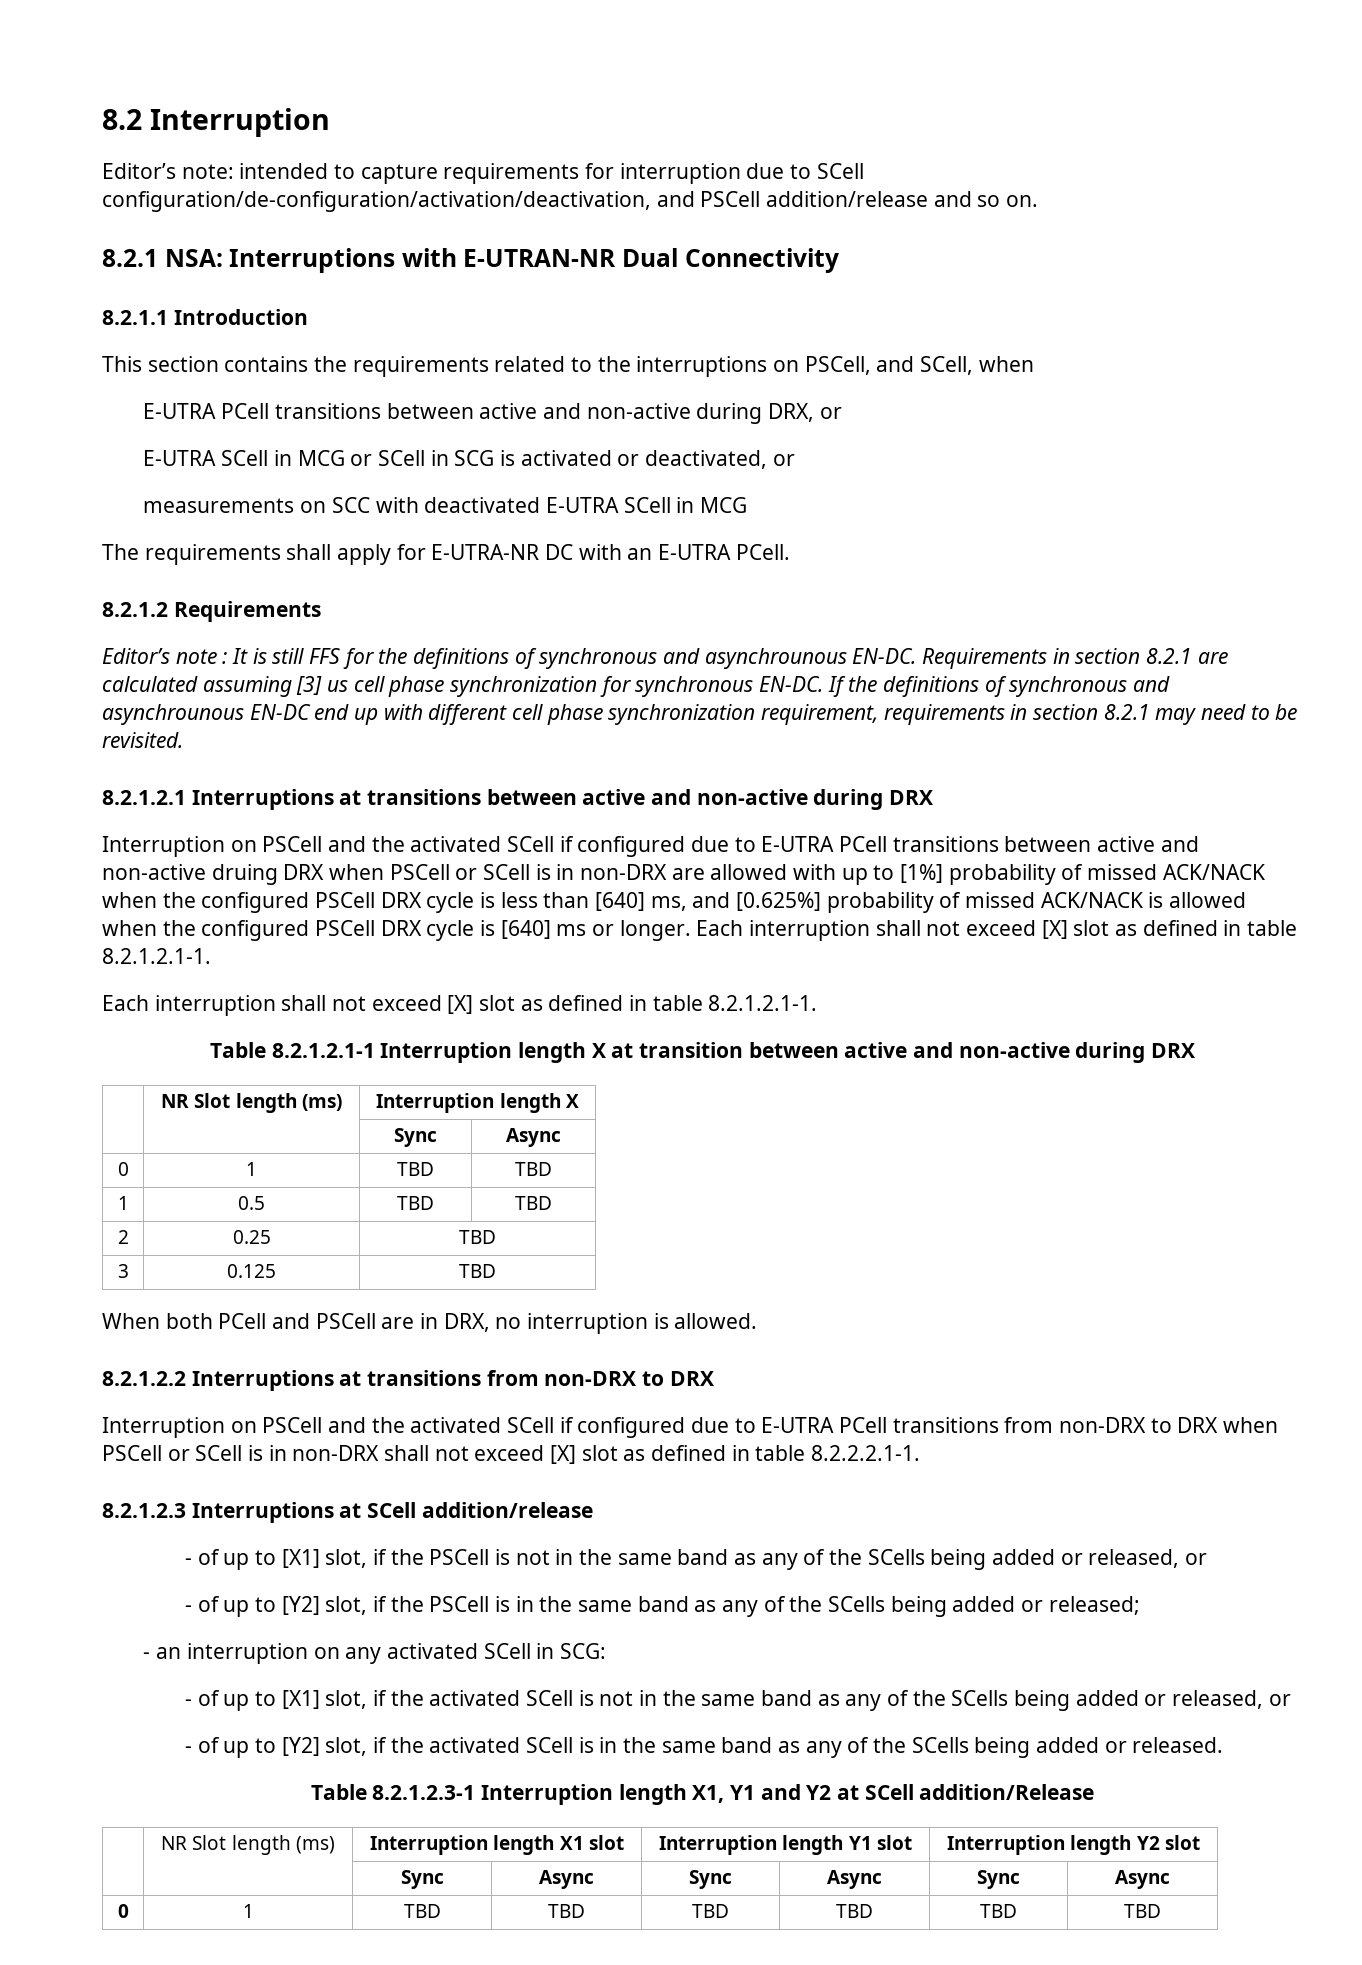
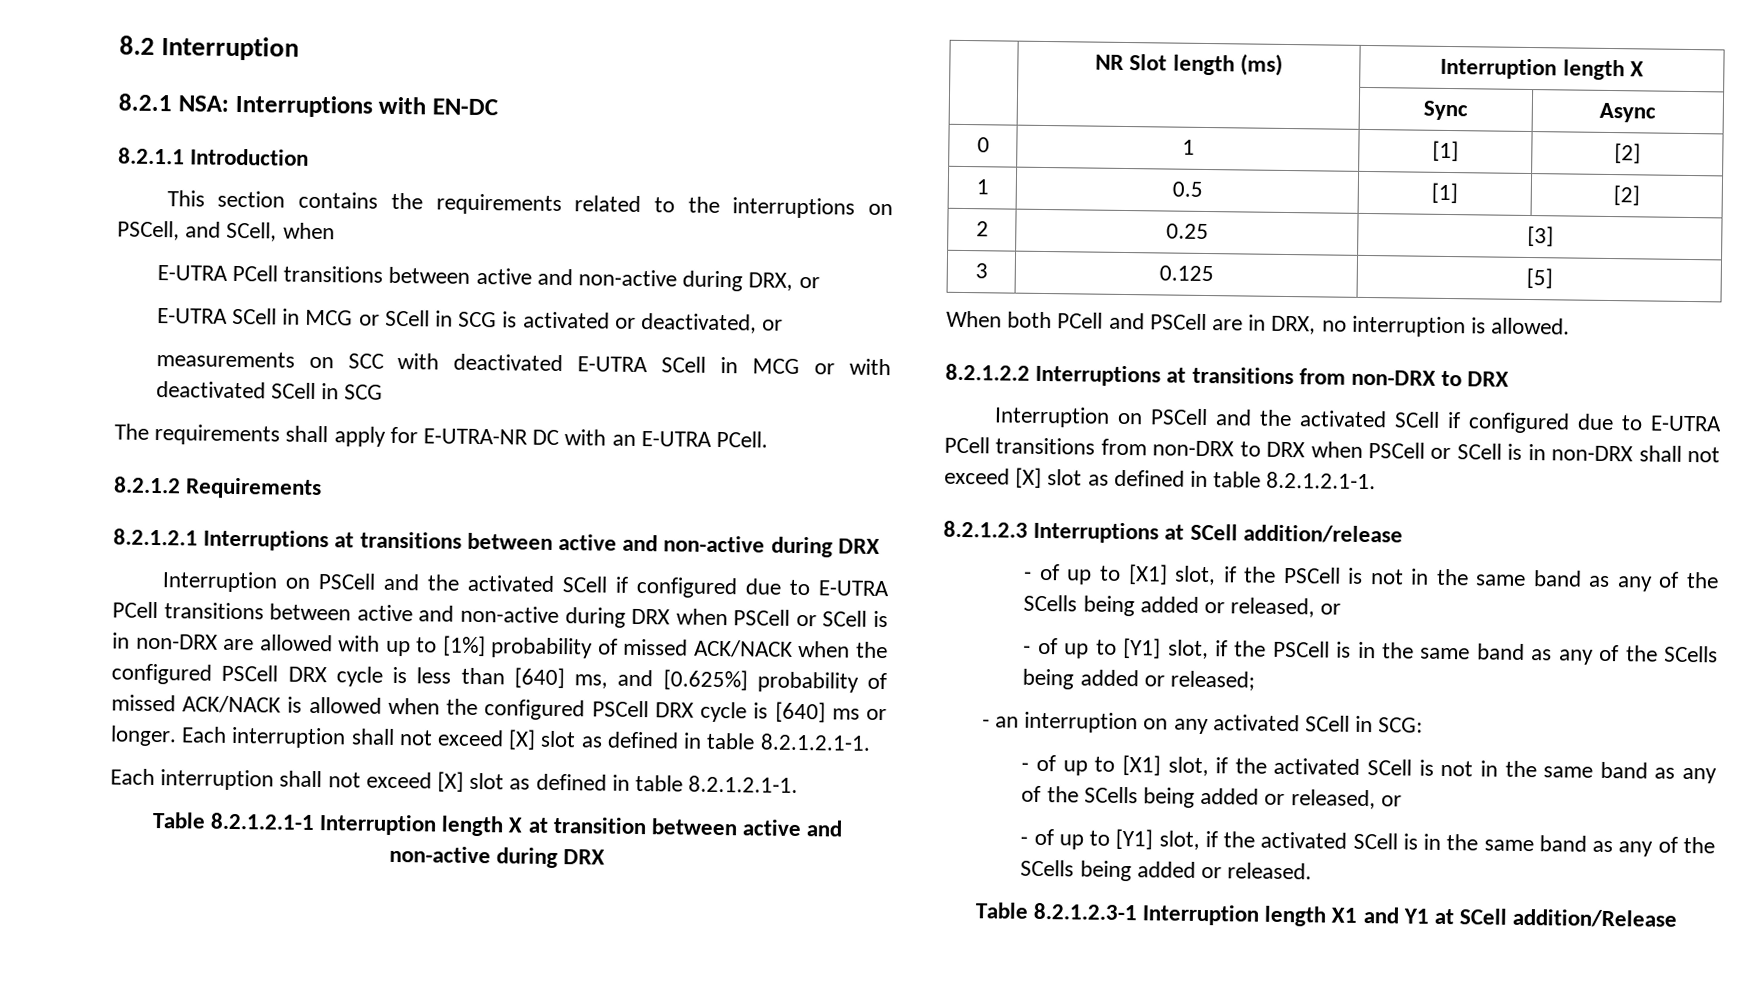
[102,163,864,184] [102,191,1039,212] // Editor’s note: intended to capture requirements for interruption due to SCell configuration/de-configuration/activation/deactivation, and PSCell addition/release and so on. -> (300, 48) none
[463,248,839,273] E-UTRAN-NR Dual Connectivity -> [432,98,498,116] EN-DC
(747, 505) none -> [814,358,891,376] [155,380,384,400] or with deactivated SCell in SCG
[102,648,1228,669] [102,676,1171,697] [102,704,1298,725] [102,732,183,748] // Editor’s note : It is still FFS for the definitions of synchronous and asynchrounous EN-DC. Requirements in section 8.2.1 are calculated assuming [3] us cell phase synchronization for synchronous EN-DC. If the definitions of synchronous and asynchrounous EN-DC end up with different cell phase synchronization requirement, requirements in section 8.2.1 may need to be revisited. -> (323, 488) none
[211,864,278,885] druing -> [564,607,626,628] during
[397,1162,434,1176] [515,1162,552,1176] TBD | TBD -> [1432,140,1459,162] [1614,143,1641,164] [1] | [2]
[397,1196,434,1210] [515,1196,552,1210] TBD | TBD -> [1431,182,1458,204] [1613,185,1640,206] [1] | [2]
[459,1230,496,1244] TBD -> [1526,225,1554,247] [3]
[459,1264,496,1278] TBD -> [1525,267,1553,289] [5]
[811,1445,921,1461] 8.2.2.2.1-1. -> [1266,471,1377,490] 8.2.1.2.1-1.
[281,1596,320,1615] [Y2] -> [1123,638,1162,659] [Y1]
[281,1737,320,1756] [Y2] -> [1115,828,1154,850] [Y1]
[692,1784,832,1803] X1, Y1 and Y2 -> [1331,906,1429,924] X1 and Y1
[161,1835,335,1855] [370,1835,624,1855] [659,1835,912,1855] [947,1835,1200,1855] [400,1870,444,1889] [539,1870,594,1889] [689,1870,732,1889] [827,1870,882,1889] [977,1870,1020,1889] [1115,1870,1170,1889] [117,1904,129,1918] [242,1904,254,1918] [403,1904,441,1918] [548,1904,585,1918] [692,1904,729,1918] [836,1904,873,1918] [980,1904,1017,1918] [1124,1904,1161,1918] // | NR Slot length (ms) | Interruption length X1 slot | Interruption length Y1 slot | Interruption length Y2 slot // | | Sync | Async | Sync | Async | Sync | Async // 0 | 1 | TBD | TBD | TBD | TBD | TBD | TBD -> (1678, 918) none

